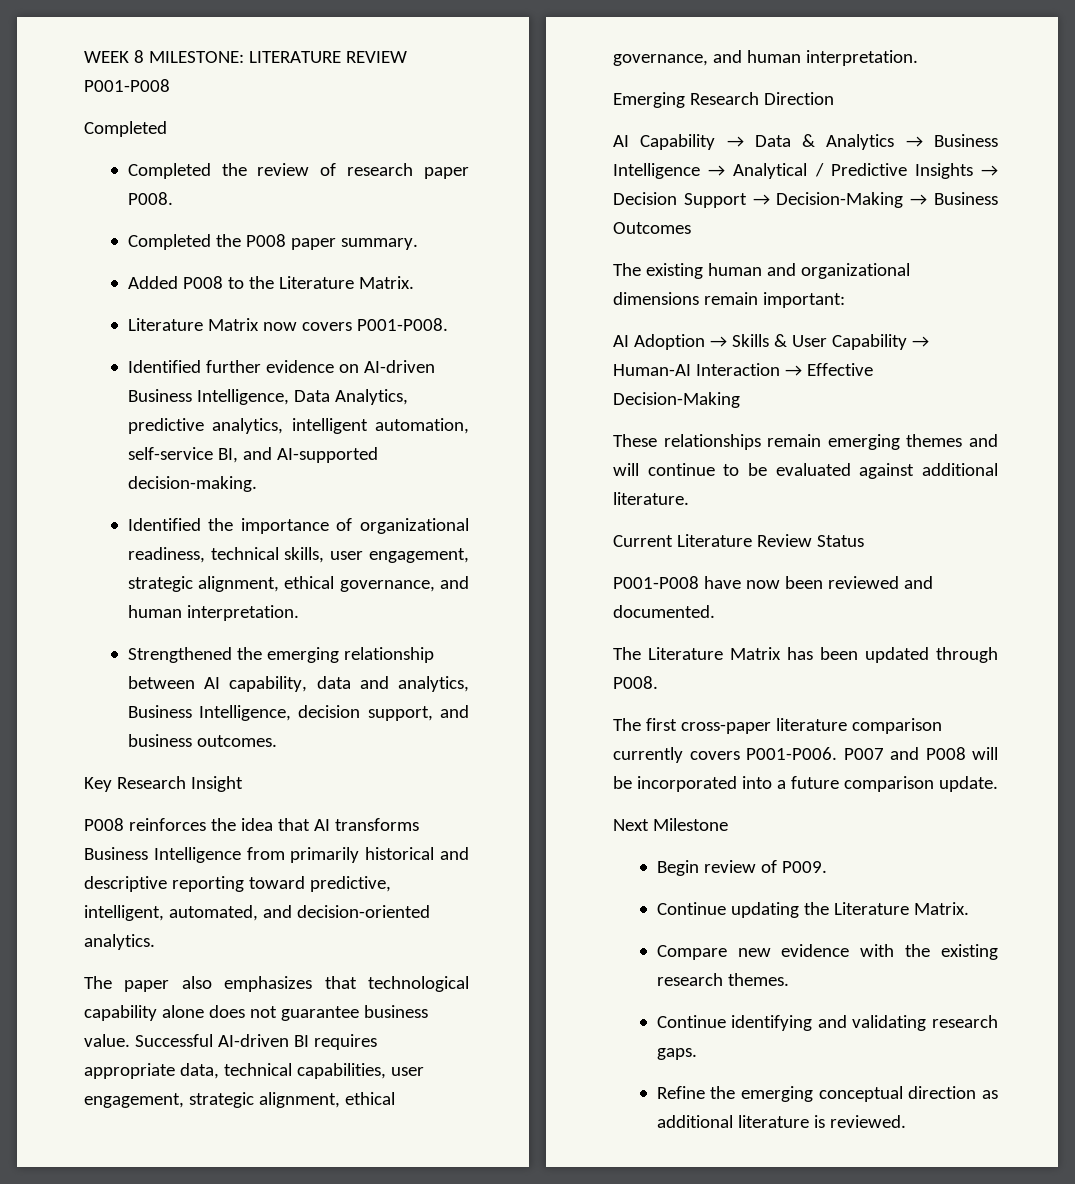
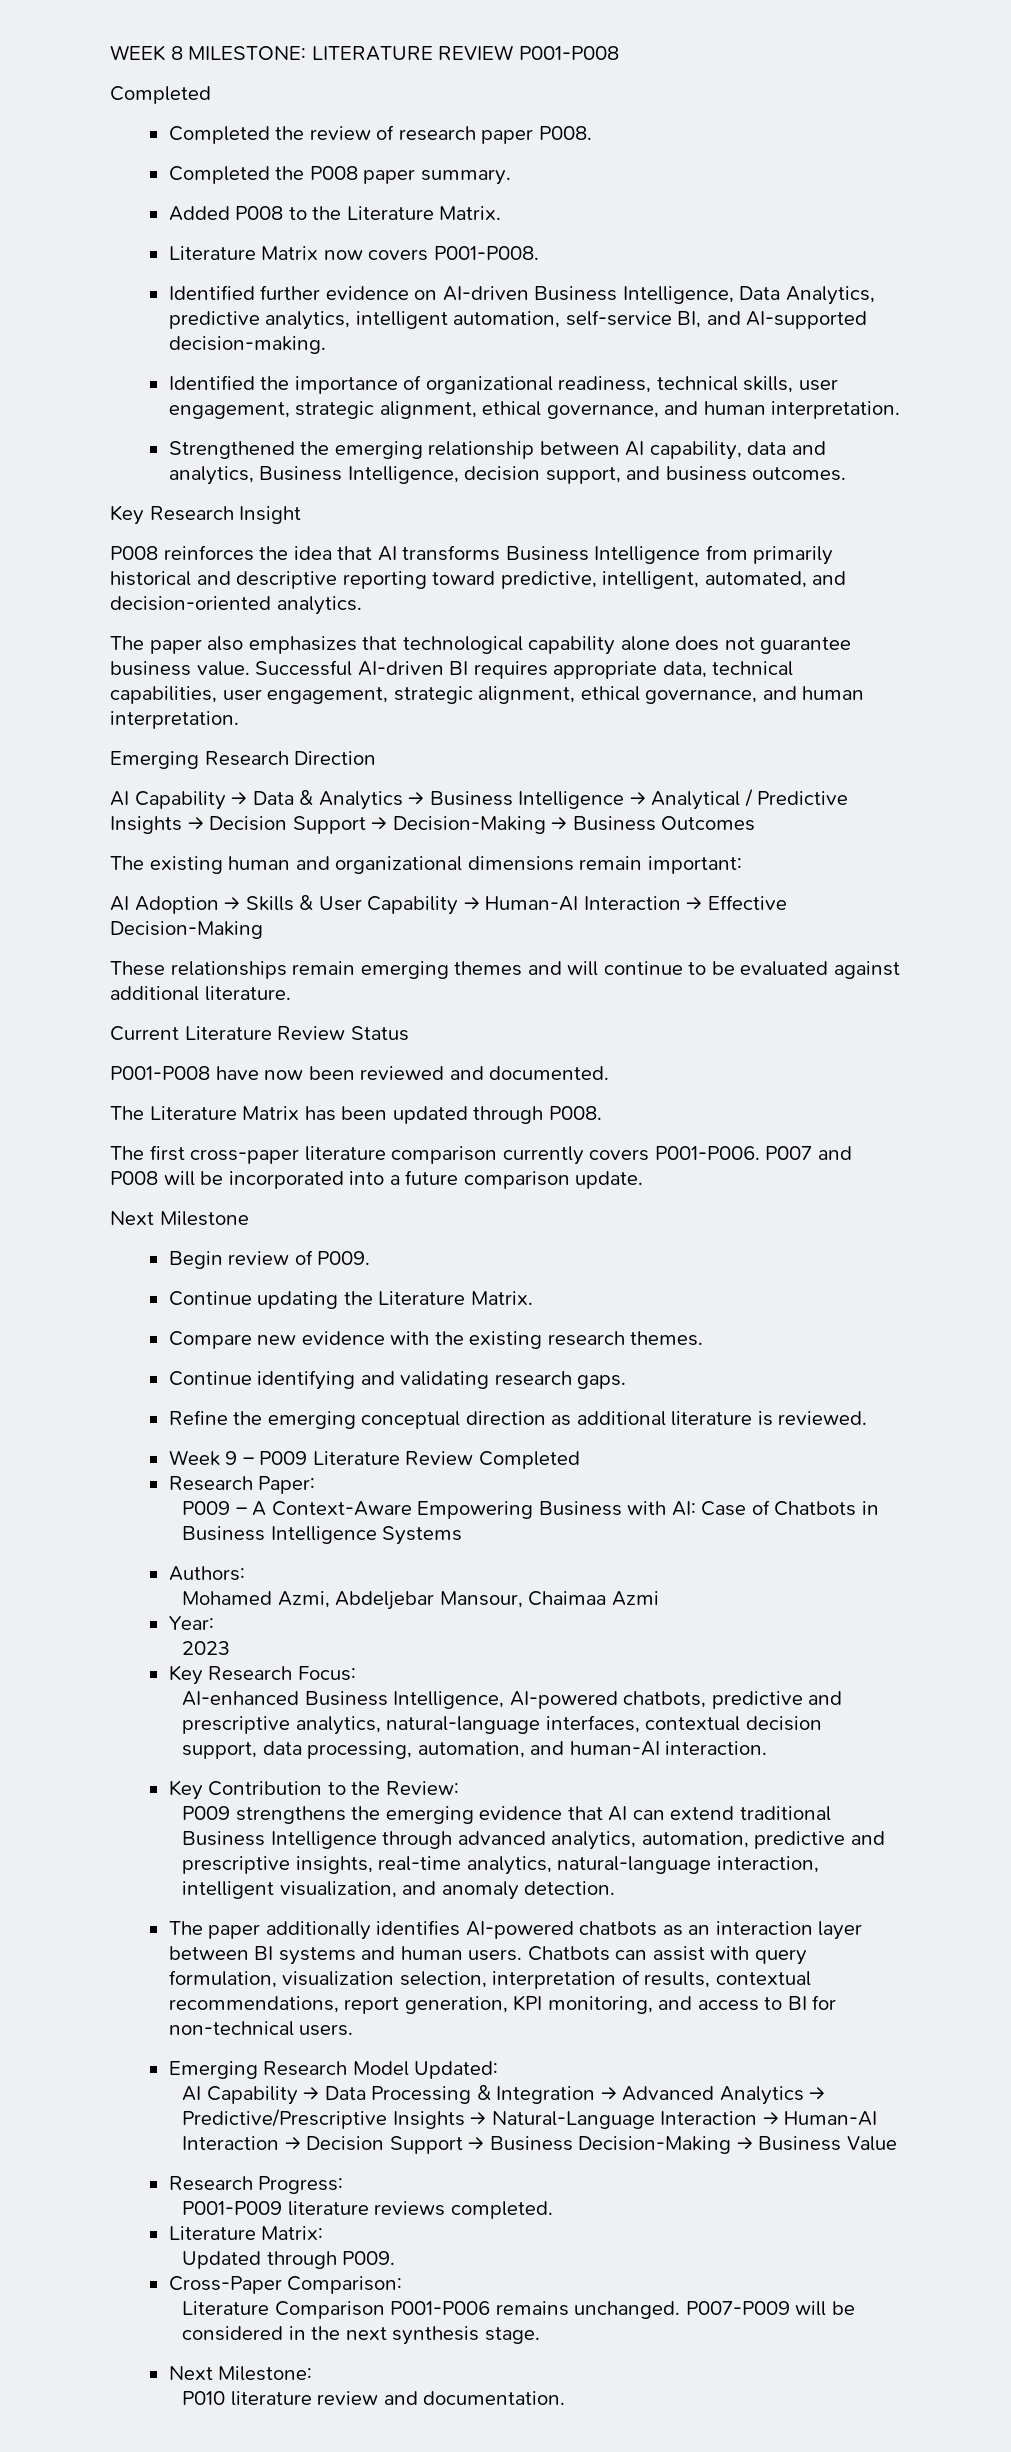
(906, 1121) none -> [168,1450,580,1469] [168,1476,316,1494] [182,1500,879,1519] [182,1526,463,1545] [168,1566,245,1581] [182,1591,659,1610] [168,1616,214,1630] [182,1641,231,1655] [168,1665,356,1685] [182,1691,843,1709] [182,1715,822,1735] [182,1741,768,1759] [168,1780,459,1800] [182,1806,831,1824] [182,1831,885,1850] [182,1856,819,1875] [182,1881,616,1900] [168,1920,863,1940] [168,1946,807,1965] [168,1970,811,1989] [168,1995,837,2014] [168,2021,354,2036] [168,2061,499,2079] [182,2085,826,2105] [182,2109,878,2129] [182,2136,897,2154] [168,2176,344,2194] [182,2201,553,2219] [168,2226,324,2240] [182,2251,396,2269] [168,2276,403,2294] [182,2301,855,2319] [182,2326,540,2345] [168,2366,313,2381] [182,2391,566,2406] // Week 9 – P009 Literature Review Completed // Research Paper: // P009 – A Context-Aware Empowering Business with AI: Case of Chatbots in Business Intelligence Systems // Authors: // Mohamed Azmi, Abdeljebar Mansour, Chaimaa Azmi // Year: // 2023 // Key Research Focus: // AI-enhanced Business Intelligence, AI-powered chatbots, predictive and prescriptive analytics, natural-language interfaces, contextual decision support, data processing, automation, and human-AI interaction. // Key Contribution to the Review: // P009 strengthens the emerging evidence that AI can extend traditional Business Intelligence through advanced analytics, automation, predictive and prescriptive insights, real-time analytics, natural-language interaction, intelligent visualization, and anomaly detection. // The paper additionally identifies AI-powered chatbots as an interaction layer between BI systems and human users. Chatbots can assist with query formulation, visualization selection, interpretation of results, contextual recommendations, report generation, KPI monitoring, and access to BI for non-technical users. // Emerging Research Model Updated: // AI Capability → Data Processing & Integration → Advanced Analytics → Predictive/Prescriptive Insights → Natural-Language Interaction → Human-AI Interaction → Decision Support → Business Decision-Making → Business Value // Research Progress: // P001-P009 literature reviews completed. // Literature Matrix: // Updated through P009. // Cross-Paper Comparison: // Literature Comparison P001-P006 remains unchanged. P007-P009 will be considered in the next synthesis stage. // Next Milestone: // P010 literature review and documentation.

